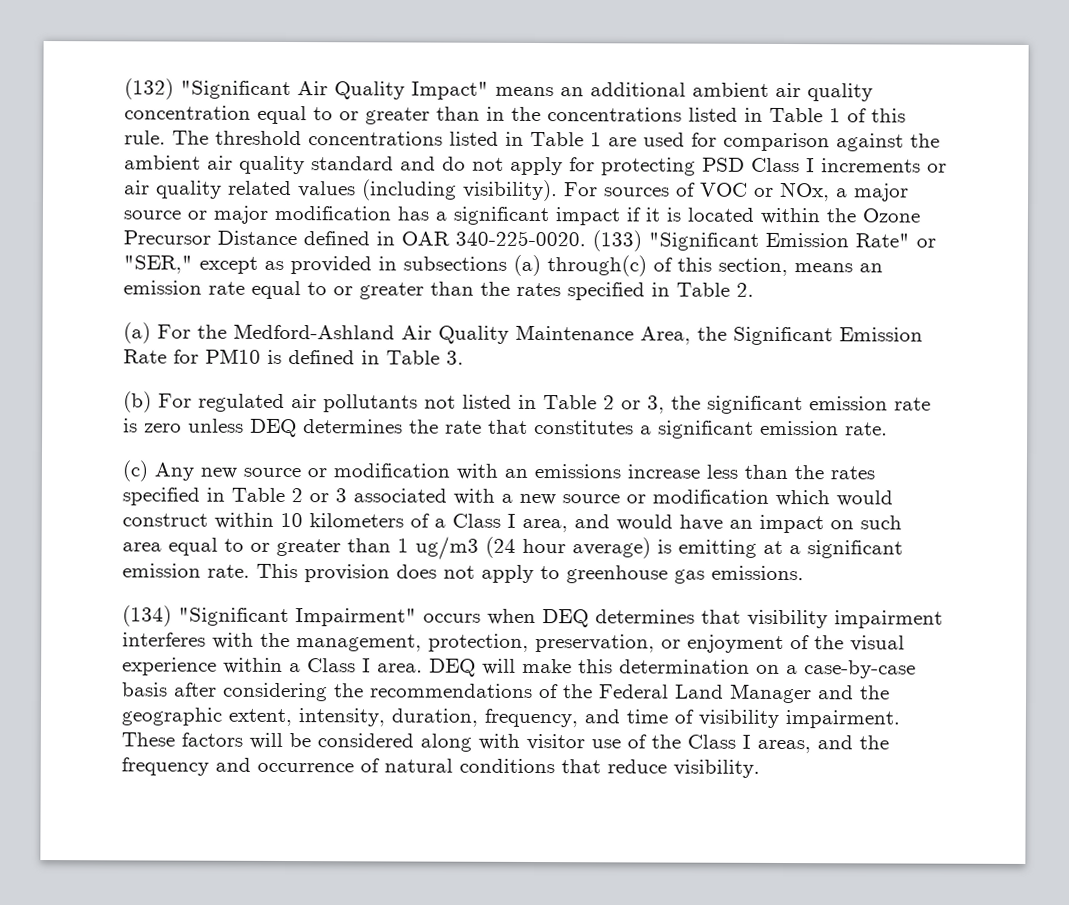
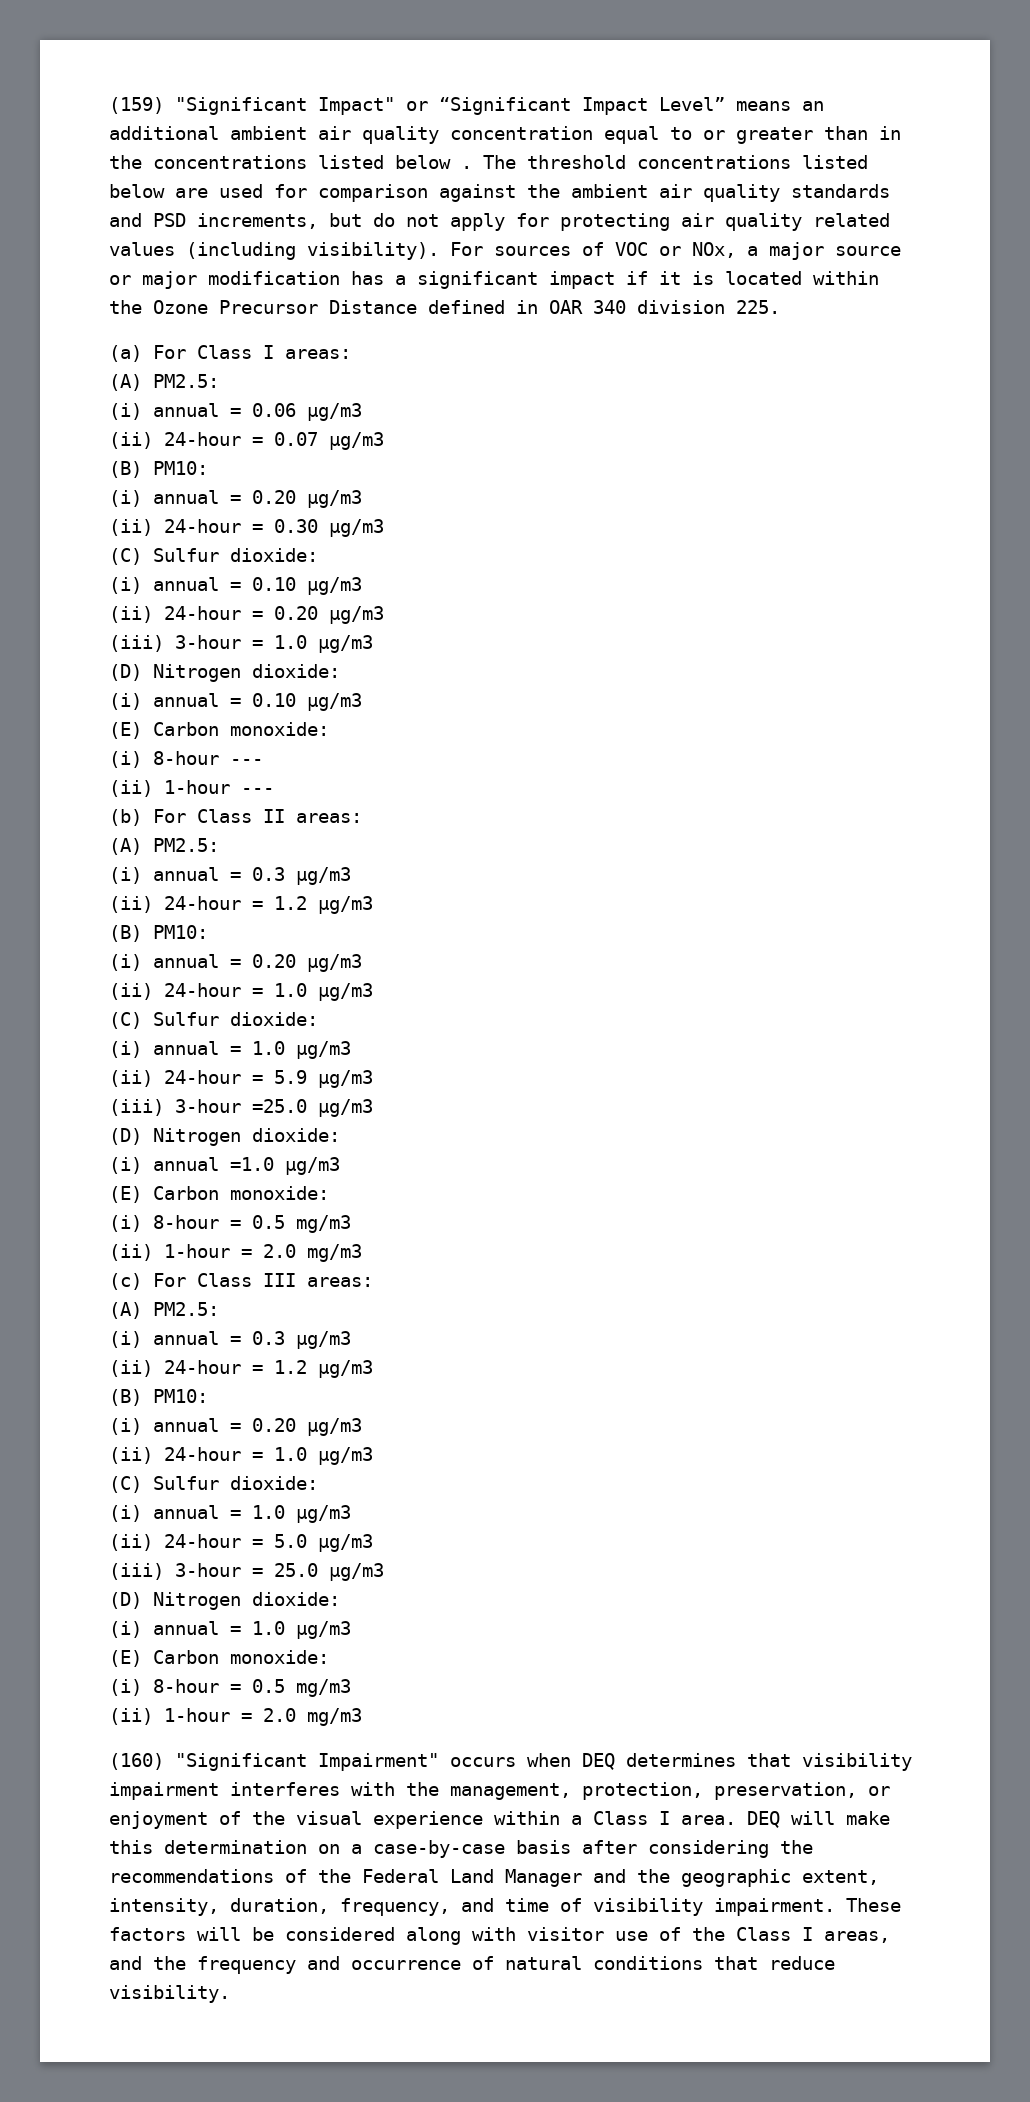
[124,78,489,100] (132) "Significant Air Quality Impact" -> [109,97,725,115] (159) "Significant Impact" or “Significant Impact Level”
[744,107,906,123] [124,130,166,145] in Table 1 of this rule. -> [395,155,472,169] below .
[505,131,602,147] in Table 1 -> [109,184,165,198] below
[311,156,436,171] standard and -> [791,184,890,198] [109,213,362,229] standards and PSD increments, but
[702,157,947,173] PSD Class I increments or -> (670, 222) none
[455,230,936,252] [123,254,883,277] [123,280,754,301] [123,322,923,346] [123,348,464,365] [123,391,931,415] [123,418,888,439] [122,460,875,482] [122,487,893,507] [122,512,902,534] [122,536,903,560] [122,563,804,584] [122,605,172,627] 340-225-0020. (133) "Significant Emission Rate" or "SER," except as provided in subsections (a) through(c) of this section, means an emission rate equal to or greater than the rates specified in Table 2. // (a) For the Medford-Ashland Air Quality Maintenance Area, the Significant Emission Rate for PM10 is defined in Table 3. // (b) For regulated air pollutants not listed in Table 2 or 3, the significant emission rate is zero unless DEQ determines the rate that constitutes a significant emission rate. // (c) Any new source or modification with an emissions increase less than the rates specified in Table 2 or 3 associated with a new source or modification which would construct within 10 kilometers of a Class I area, and would have an impact on such area equal to or greater than 1 ug/m3 (24 hour average) is emitting at a significant emission rate. This provision does not apply to greenhouse gas emissions. // (134) -> [593,300,780,314] [109,345,351,362] [109,374,219,391] [109,403,362,421] [109,432,384,450] [109,461,208,478] [109,490,362,508] [109,519,384,537] [109,548,318,565] [109,577,362,595] [109,606,384,624] [109,635,373,653] [109,664,340,682] [109,693,362,711] [109,722,329,739] [109,751,263,768] [109,780,274,797] [109,809,362,826] [109,838,219,855] [109,867,351,885] [109,896,373,914] [109,925,208,942] [109,954,362,972] [109,983,373,1001] [109,1012,318,1029] [109,1041,351,1059] [109,1070,373,1088] [109,1099,373,1117] [109,1128,340,1146] [109,1157,340,1175] [109,1186,329,1203] [109,1215,351,1233] [109,1244,362,1262] [109,1273,373,1290] [109,1302,219,1319] [109,1331,351,1349] [109,1360,373,1378] [109,1389,208,1406] [109,1418,362,1436] [109,1447,373,1465] [109,1476,318,1493] [109,1505,351,1523] [109,1534,373,1552] [109,1563,384,1581] [109,1592,340,1610] [109,1621,351,1639] [109,1650,329,1667] [109,1679,351,1697] [109,1708,362,1726] [109,1753,164,1770] 340 division 225. // (a) For Class I areas: // (A) PM2.5: // (i) annual = 0.06 µg/m3 // (ii) 24-hour = 0.07 µg/m3 // (B) PM10: // (i) annual = 0.20 µg/m3 // (ii) 24-hour = 0.30 µg/m3 // (C) Sulfur dioxide: // (i) annual = 0.10 µg/m3 // (ii) 24-hour = 0.20 µg/m3 // (iii) 3-hour = 1.0 µg/m3 // (D) Nitrogen dioxide: // (i) annual = 0.10 µg/m3 // (E) Carbon monoxide: // (i) 8-hour --- // (ii) 1-hour --- // (b) For Class II areas: // (A) PM2.5: // (i) annual = 0.3 µg/m3 // (ii) 24-hour = 1.2 µg/m3 // (B) PM10: // (i) annual = 0.20 µg/m3 // (ii) 24-hour = 1.0 µg/m3 // (C) Sulfur dioxide: // (i) annual = 1.0 µg/m3 // (ii) 24-hour = 5.9 µg/m3 // (iii) 3-hour =25.0 µg/m3 // (D) Nitrogen dioxide: // (i) annual =1.0 µg/m3 // (E) Carbon monoxide: // (i) 8-hour = 0.5 mg/m3 // (ii) 1-hour = 2.0 mg/m3 // (c) For Class III areas: // (A) PM2.5: // (i) annual = 0.3 µg/m3 // (ii) 24-hour = 1.2 µg/m3 // (B) PM10: // (i) annual = 0.20 µg/m3 // (ii) 24-hour = 1.0 µg/m3 // (C) Sulfur dioxide: // (i) annual = 1.0 µg/m3 // (ii) 24-hour = 5.0 µg/m3 // (iii) 3-hour = 25.0 µg/m3 // (D) Nitrogen dioxide: // (i) annual = 1.0 µg/m3 // (E) Carbon monoxide: // (i) 8-hour = 0.5 mg/m3 // (ii) 1-hour = 2.0 mg/m3 // (160)

